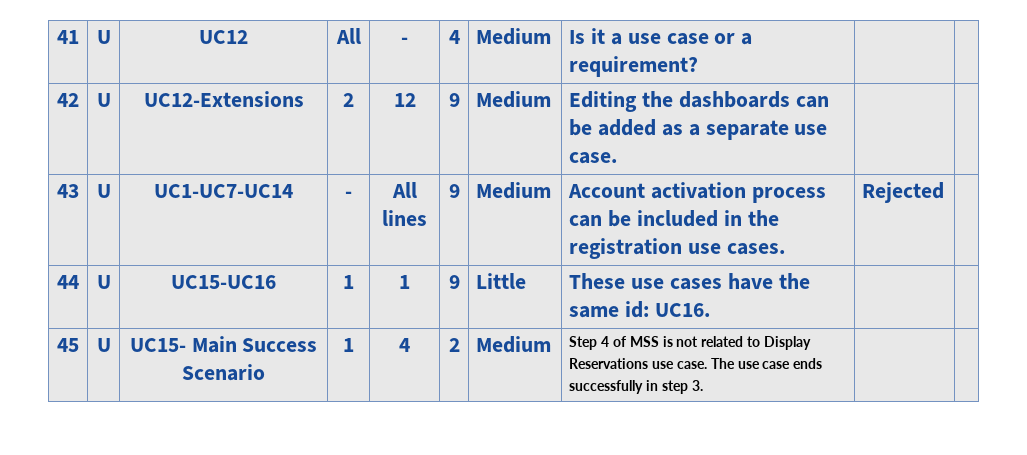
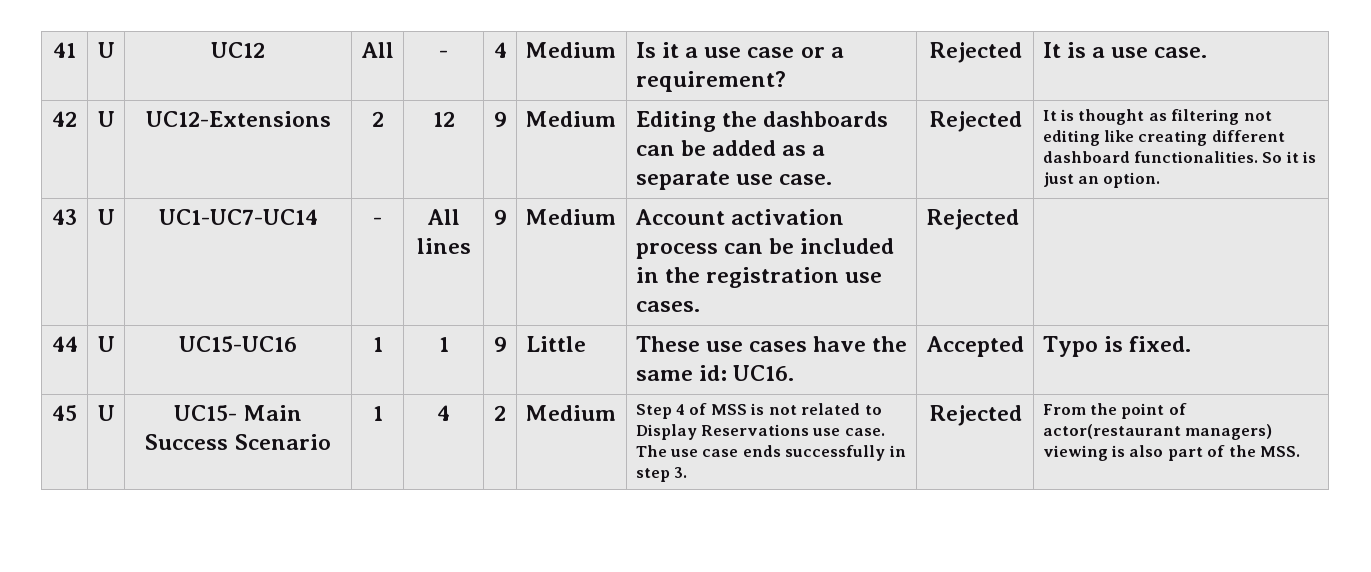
(699, 66) | -> [928,42,1022,63] [1042,42,1208,58] Rejected | It is a use case.
(618, 158) | -> [928,111,1022,132] [1042,109,1272,125] [1042,130,1285,146] [1042,151,1317,163] [1042,172,1161,188] Rejected | It is thought as filtering not editing like creating different dashboard functionalities. So it is just an option.
(711, 310) | -> [925,336,1024,357] [1042,336,1191,357] Accepted | Typo is fixed.
(703, 385) | -> [928,405,1022,426] [1042,403,1187,419] [1042,424,1272,440] [1042,445,1301,461] Rejected | From the point of actor(restaurant managers) viewing is also part of the MSS.

